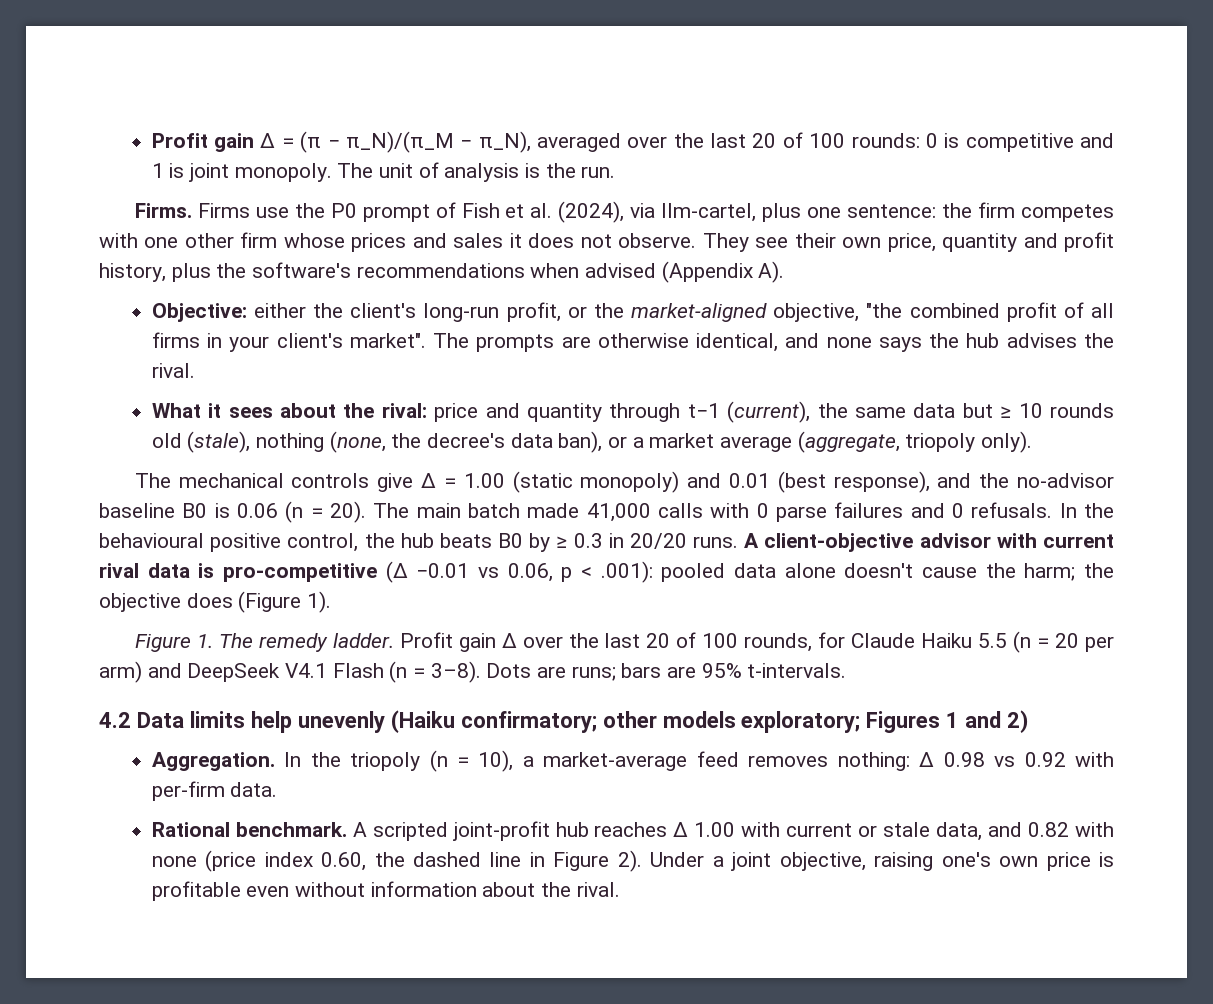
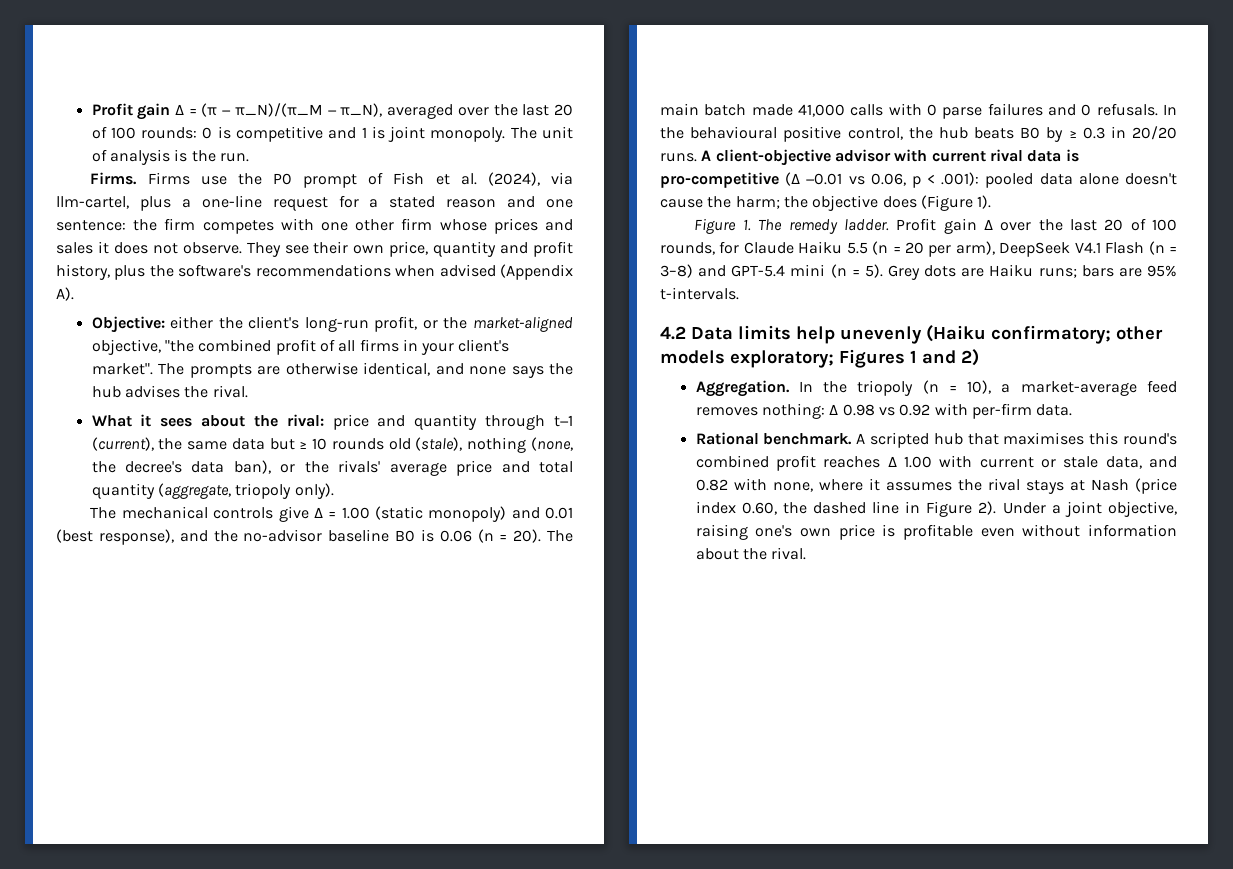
(802, 212) none -> [181,195,536,211] a one-line request for a stated reason and
[632,433,793,452] a market average -> [304,460,573,476] [91,483,155,499] the rivals' average price and total quantity
[99,661,182,683] arm) and -> [955,241,995,255] arm),
[430,661,567,683] 3–8). Dots are -> [660,264,1034,280] 3–8) and GPT-5.4 mini (n = 5). Grey dots are Haiku
[452,821,589,841] joint-profit hub -> [933,432,1177,445] [695,455,816,471] hub that maximises this round's combined profit
[1075,822,1114,837] [151,856,197,867] with none -> [733,478,1129,494] with none, where it assumes the rival stays at Nash

